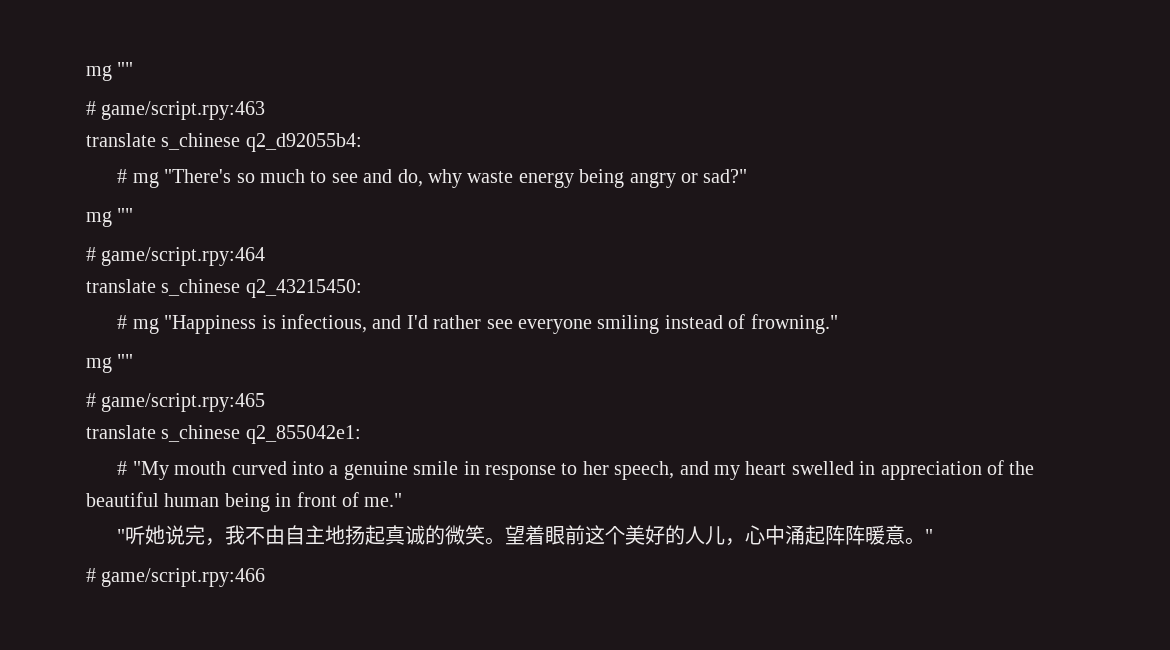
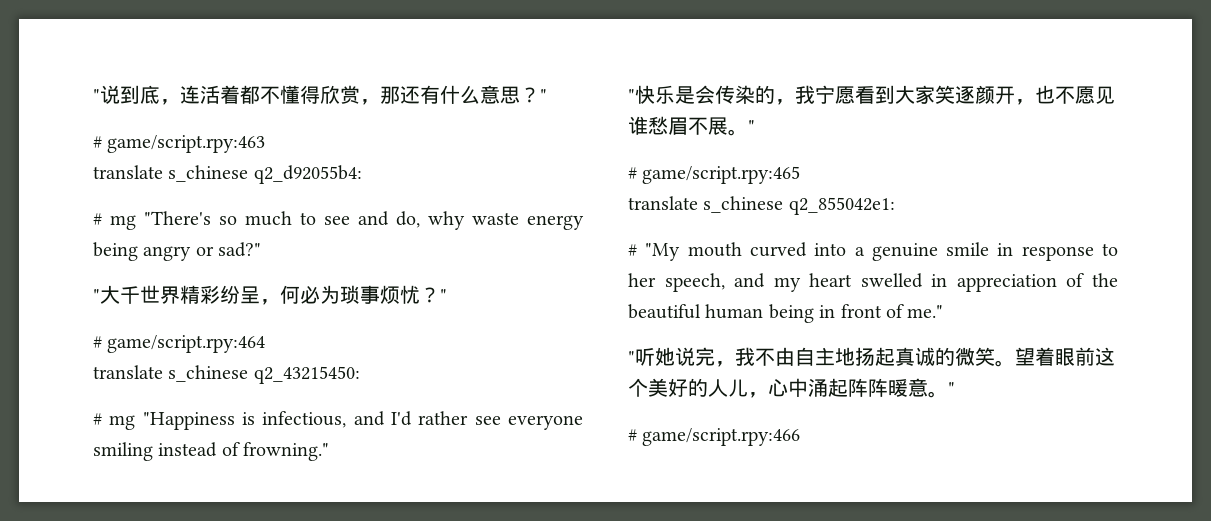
[86,62,134,81] mg "" -> [93,85,547,105] "说到底，连活着都不懂得欣赏，那还有什么意思？"
[86,208,134,227] mg "" -> [93,285,447,305] "大千世界精彩纷呈，何必为琐事烦忧？"
[86,354,134,373] mg "" -> [628,85,1115,105] [628,116,755,136] "快乐是会传染的，我宁愿看到大家笑逐颜开，也不愿见谁愁眉不展。"

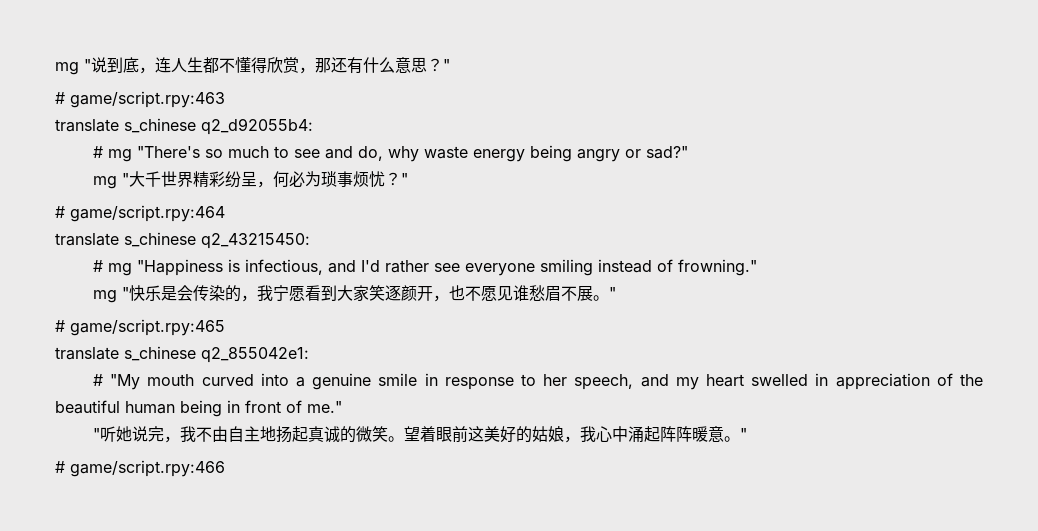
(93, 95) none -> [55,62,79,75] mg
[200,85,240,104] 活着 -> [171,57,203,73] 人生
(262, 249) none -> [92,176,117,189] mg
(330, 451) none -> [92,290,117,303] mg
[628,378,768,398] 个美好的人儿， -> [483,426,596,443] 美好的姑娘，我

